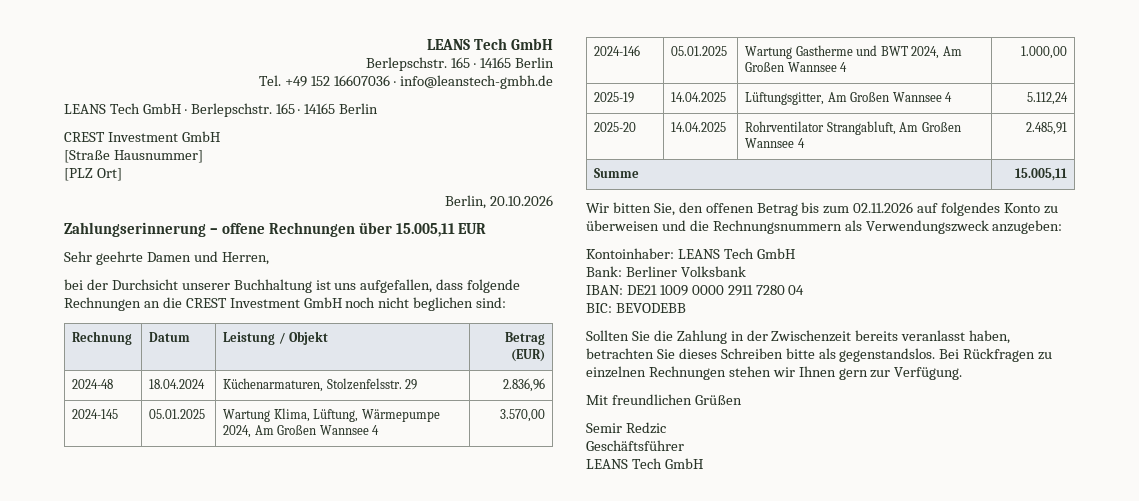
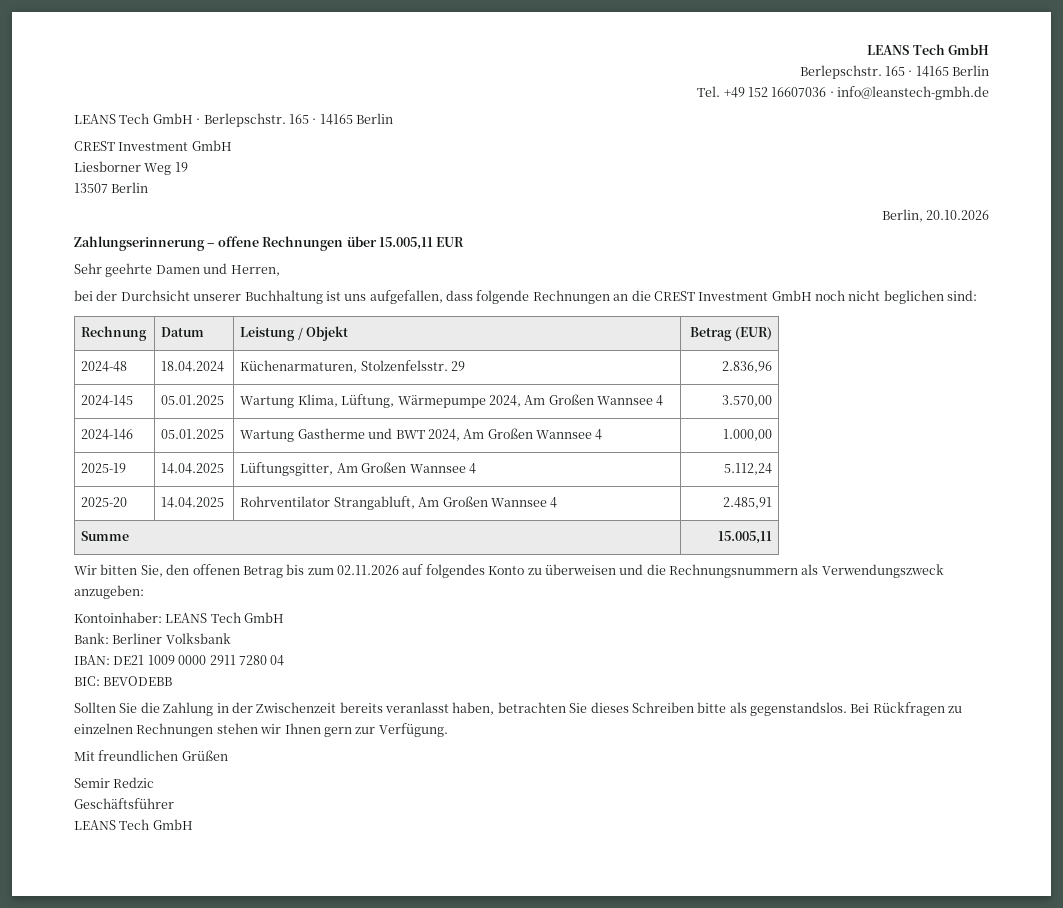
[64,150,203,163] [64,168,122,181] [Straße Hausnummer] // [PLZ Ort] -> [74,161,188,175] [74,182,149,193] Liesborner Weg 19 // 13507 Berlin

